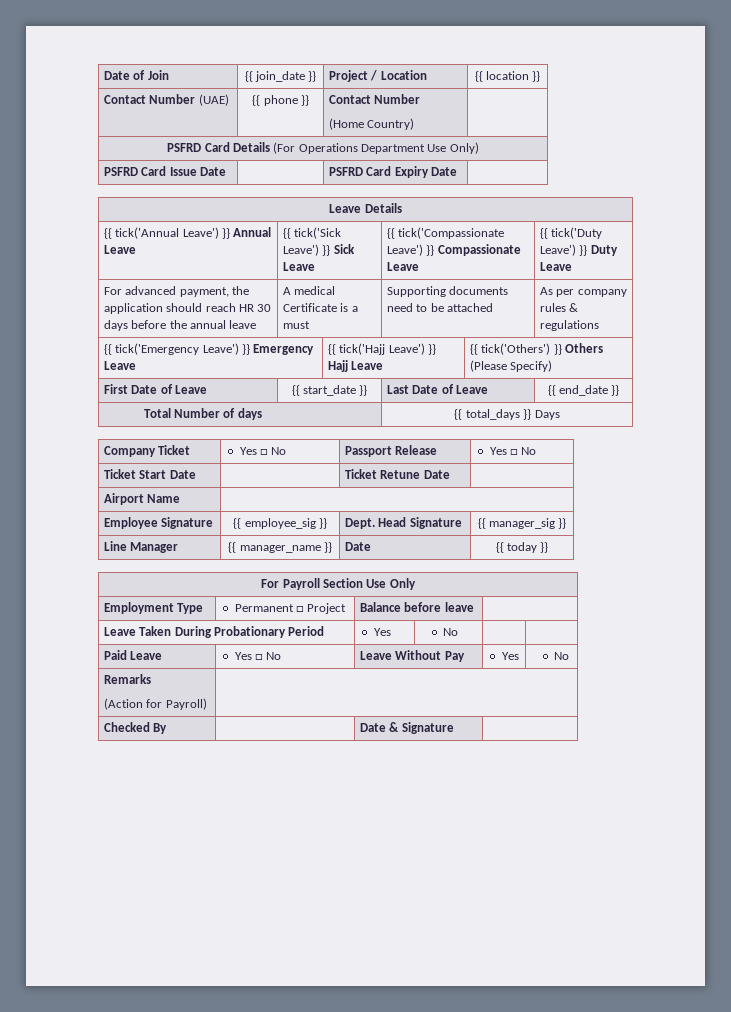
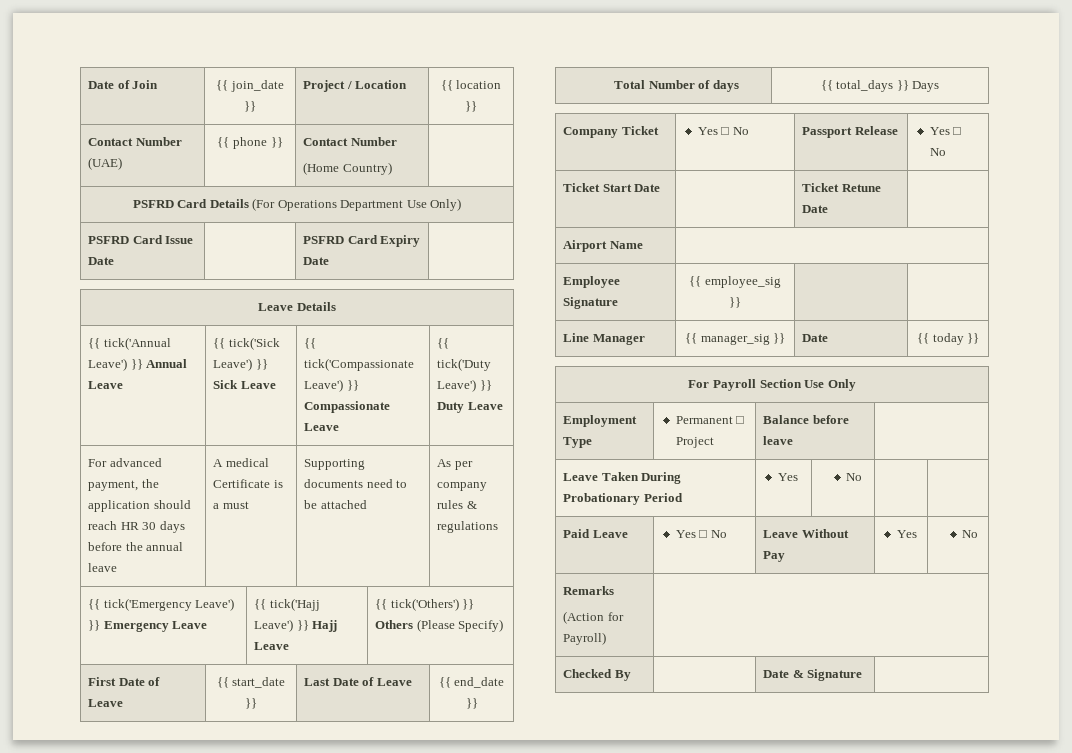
[344,517,462,529] [477,518,567,529] Dept. Head Signature | {{ manager_sig }} -> (741, 302) |
[239,545,321,553] manager_name -> [700,334,770,345] manager_sig

